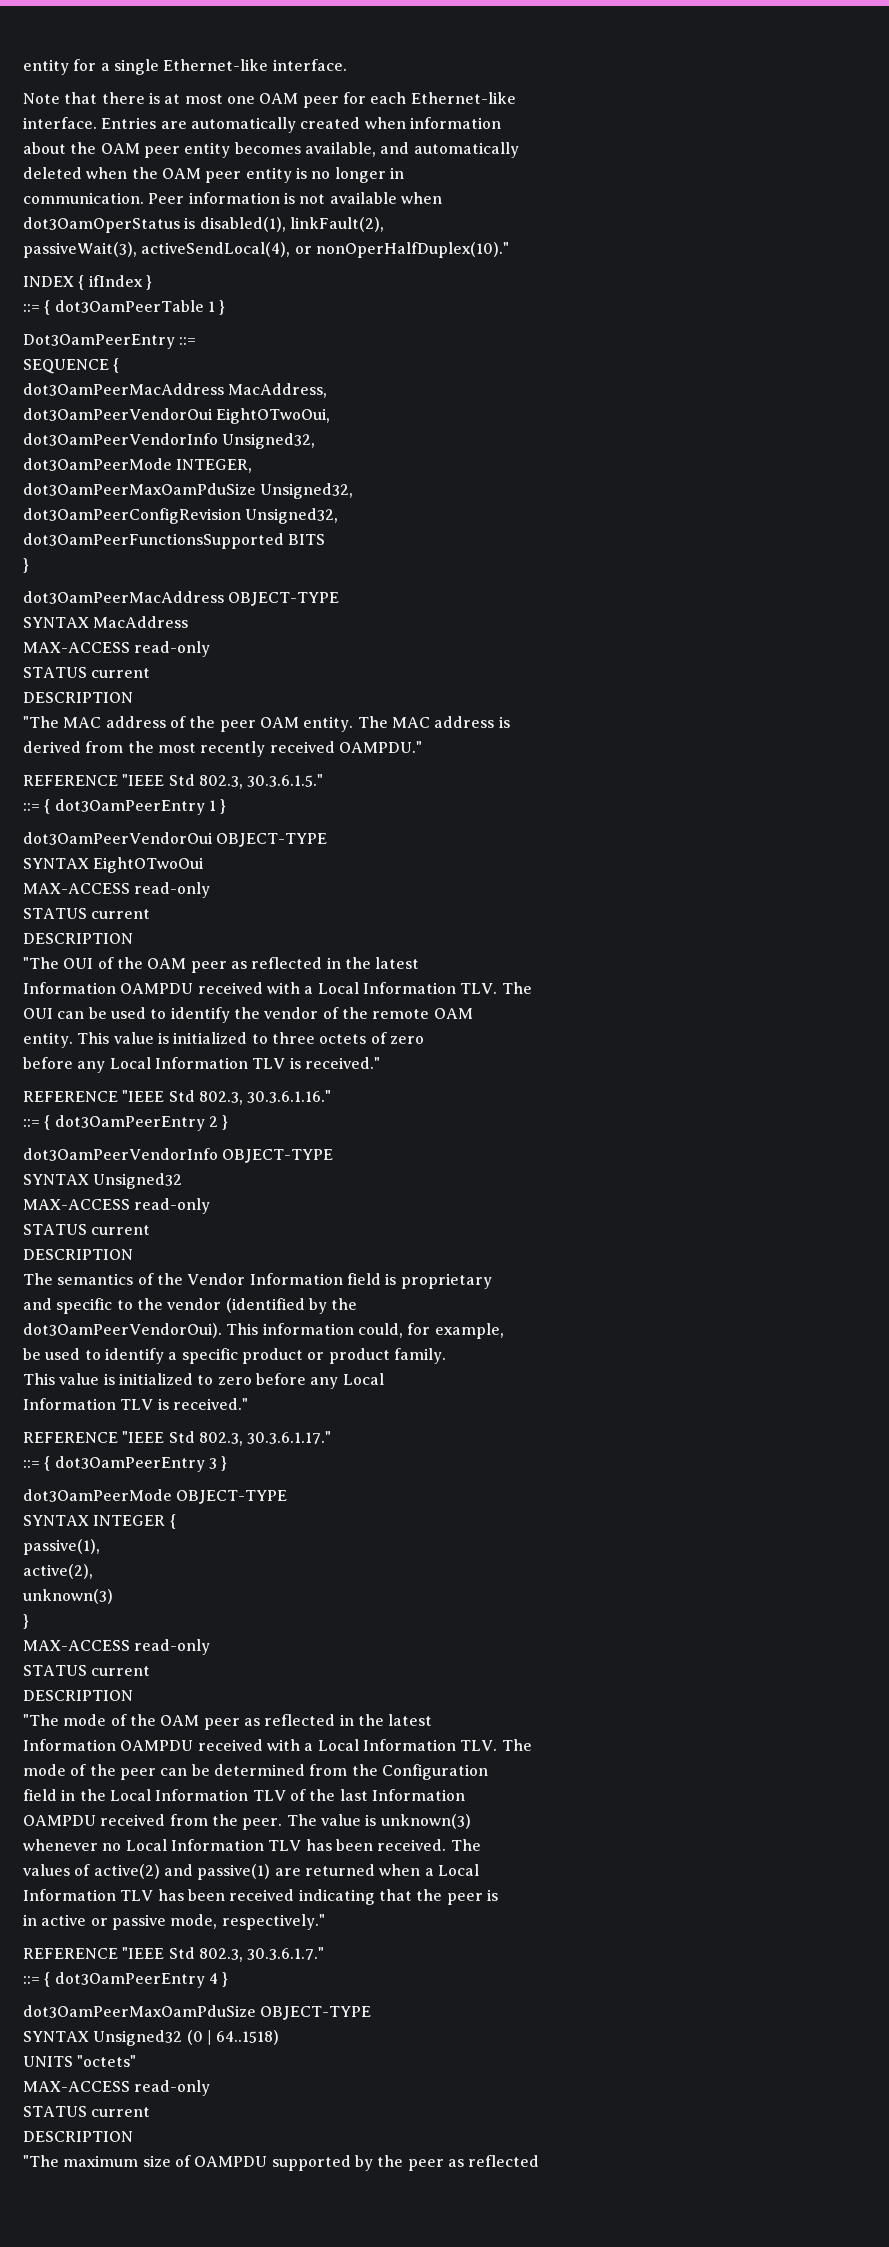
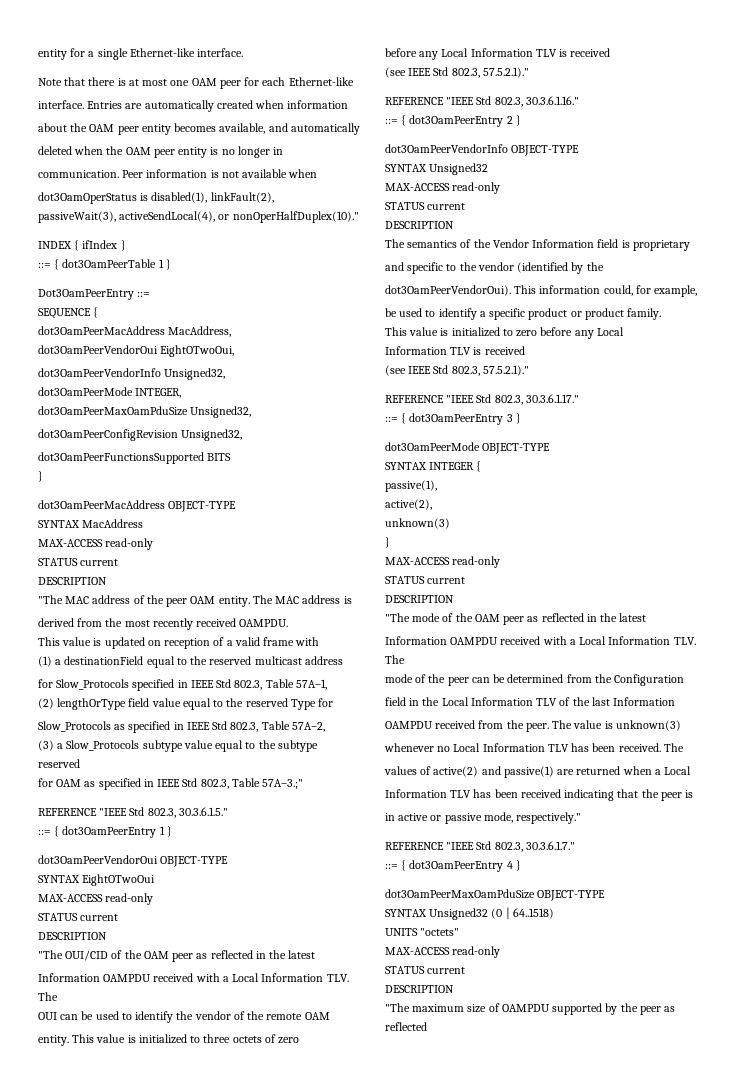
[338,741,422,753] OAMPDU." -> [239,619,289,627] [38,637,320,649] [38,656,343,668] [38,679,327,691] [38,698,334,710] [38,721,325,733] [38,740,318,752] [38,759,80,768] [38,778,304,790] OAMPDU. // This value is updated on reception of a valid frame with // (1) a destinationField equal to the reserved multicast address // for Slow_Protocols specified in IEEE Std 802.3, Table 57A–1, // (2) lengthOrType field value equal to the reserved Type for // Slow_Protocols as specified in IEEE Std 802.3, Table 57A–2, // (3) a Slow_Protocols subtype value equal to the subtype reserved // for OAM as specified in IEEE Std 802.3, Table 57A–3.;"
[63,958,94,969] OUI -> [65,950,109,961] OUI/CID
[304,1057,380,1069] received." -> [570,48,611,57] [385,67,529,78] received // (see IEEE Std 802.3, 57.5.2.1)."
[172,1398,248,1410] received." -> [484,346,525,355] [385,365,529,376] received // (see IEEE Std 802.3, 57.5.2.1)."

